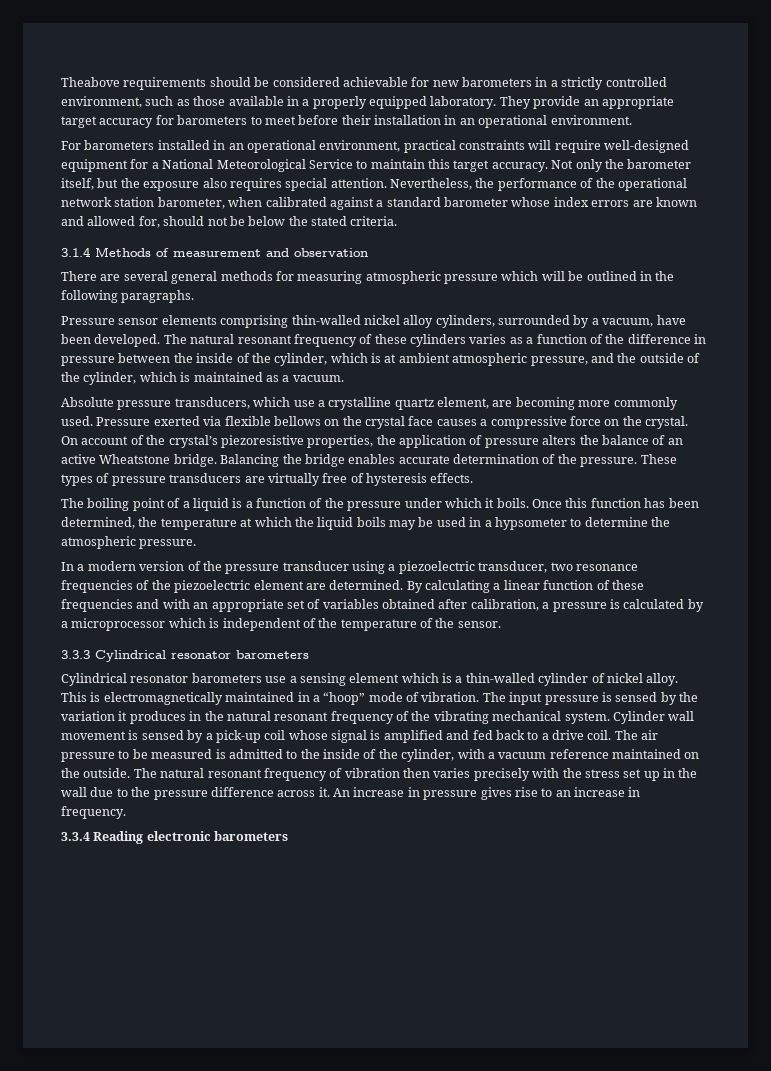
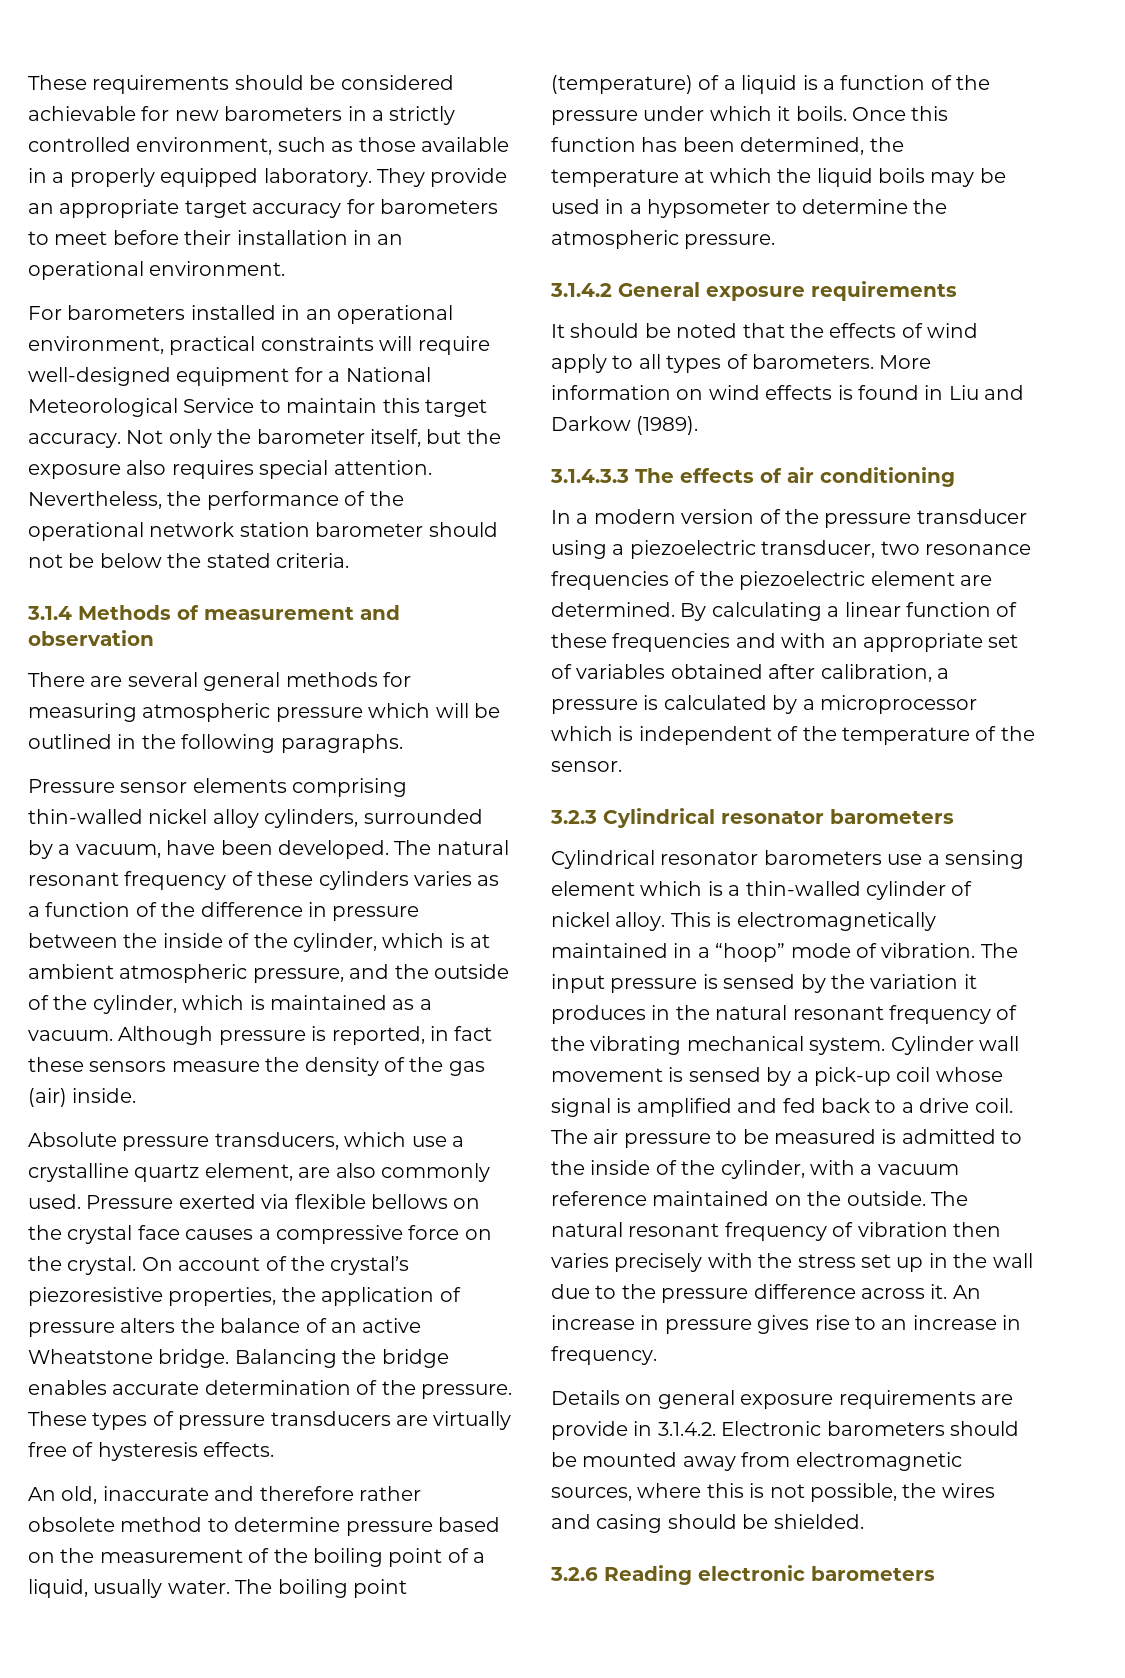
[61,77,120,87] Theabove -> [28,75,87,90] These
[157,197,697,210] [61,216,160,228] barometer, when calibrated against a standard barometer whose index errors are known and allowed for, -> [315,522,424,537] barometer
(344, 378) none -> [118,1026,493,1045] [28,1057,485,1076] [28,1088,137,1107] Although pressure is reported, in fact these sensors measure the density of the gas (air) inside.
[515,397,611,410] becoming more -> [335,1163,376,1178] also
(474, 478) none -> [28,1486,421,1504] [28,1517,500,1536] [28,1548,486,1567] [28,1579,230,1598] An old, inaccurate and therefore rather obsolete method to determine pressure based on the measurement of the boiling point of a liquid, usually water.
(165, 504) none -> [551,75,693,94] (temperature)
(197, 544) none -> [550,281,957,301] [551,323,979,338] [551,354,932,373] [551,385,1025,400] [551,416,699,435] [550,467,955,487] // 3.1.4.2 General exposure requirements // It should be noted that the effects of wind apply to all types of barometers. More information on wind effects is found in Liu and Darkow (1989). // 3.1.4.3.3 The effects of air conditioning
[61,650,90,659] 3.3.3 -> [550,810,597,824] 3.2.3
[61,832,90,841] 3.3.4 -> [551,1390,1013,1409] [551,1421,1019,1440] [551,1452,962,1471] [551,1483,995,1502] [551,1514,864,1533] [550,1567,598,1581] Details on general exposure requirements are provide in 3.1.4.2. Electronic barometers should be mounted away from electromagnetic sources, where this is not possible, the wires and casing should be shielded. // 3.2.6

